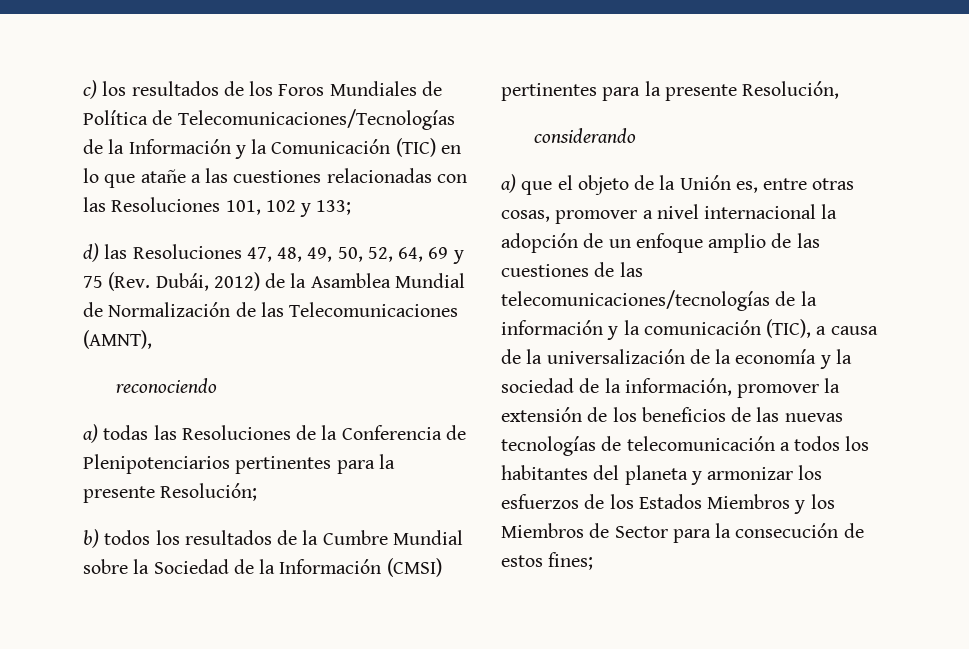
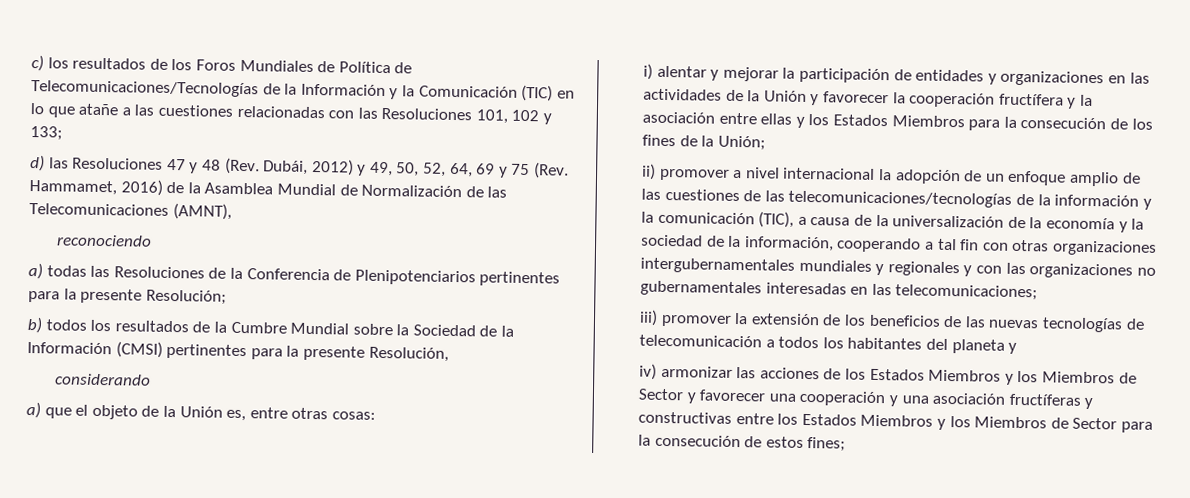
[246,247,303,262] 47, 48, -> [166,157,367,176] 47 y 48 (Rev. Dubái, 2012) y
[155,272,260,291] Dubái, 2012) -> [29,179,163,196] Hammamet, 2016)
[501,210,550,222] cosas, -> [331,411,376,420] [643,63,1150,87] [643,88,1093,109] [642,111,1153,131] [642,134,766,151] [641,163,657,180] cosas: // i) alentar y mejorar la participación de entidades y organizaciones en las actividades de la Unión y favorecer la cooperación fructífera y la asociación entre ellas y los Estados Miembros para la consecución de los fines de la Unión; // ii)
(732, 387) none -> [836,237,1157,256] [640,257,1156,279] [640,280,1039,301] [639,309,659,326] cooperando a tal fin con otras organizaciones intergubernamentales mundiales y regionales y con las organizaciones no gubernamentales interesadas en las telecomunicaciones; // iii)
[707,465,823,480] [501,494,605,509] armonizar los esfuerzos de -> [639,363,1137,385] [638,388,1094,410] [638,411,774,425] // iv) armonizar las acciones de los Estados Miembros y los Miembros de Sector y favorecer una cooperación y una asociación fructíferas y constructivas entre

